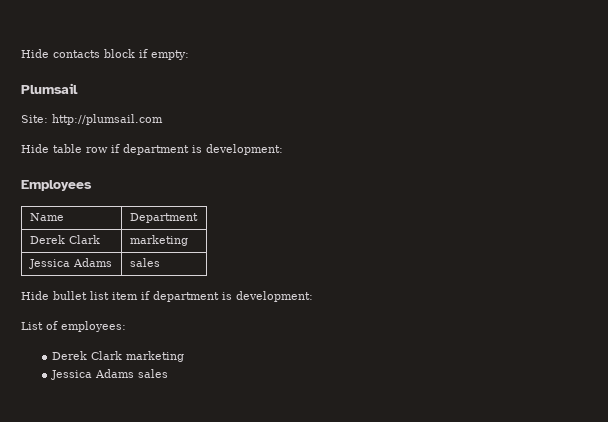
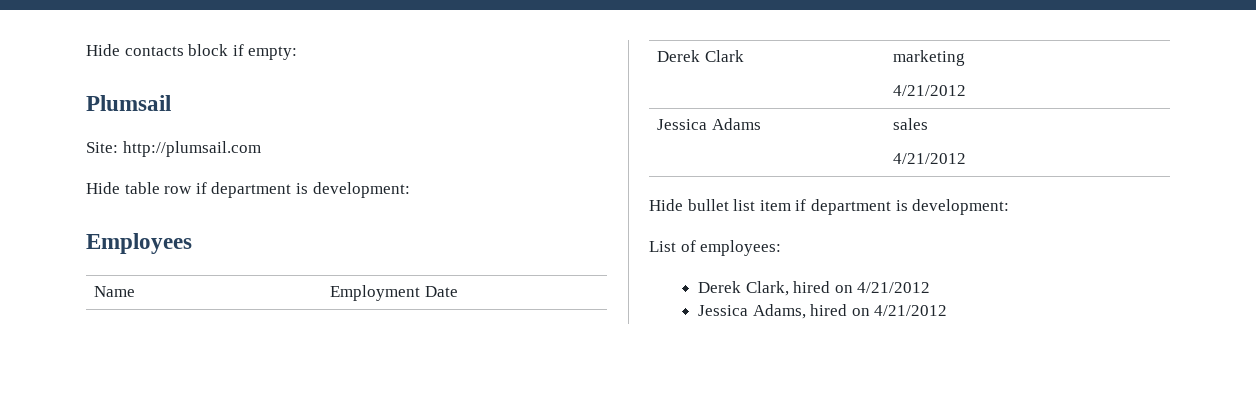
[129,213,198,223] Department -> [330,285,458,301] Employment Date
(188, 240) none -> [893,85,967,96] // 4/21/2012
(160, 262) none -> [893,153,967,164] // 4/21/2012
[90,351,184,362] [50,369,168,380] Clark marketing // Jessica Adams sales -> [745,281,931,296] [698,304,948,319] Clark, hired on 4/21/2012 // Jessica Adams, hired on 4/21/2012

